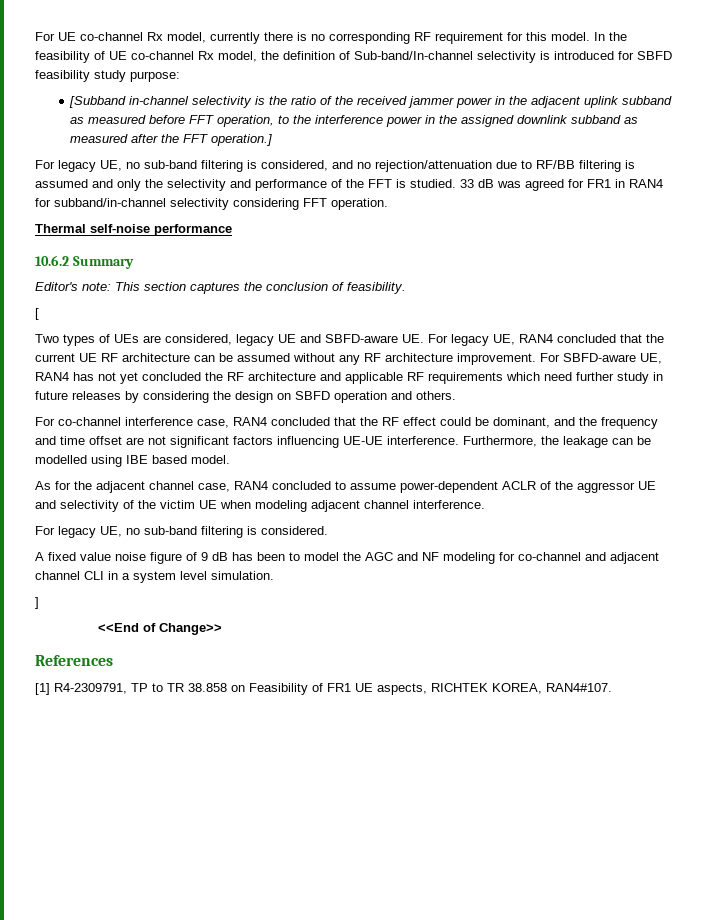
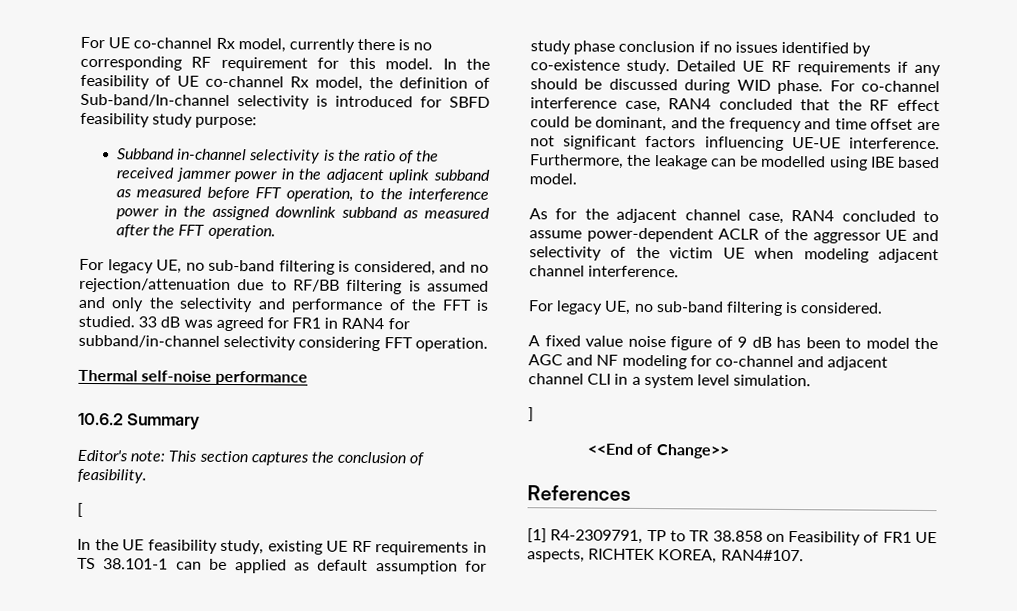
[69,96,127,108] [Subband -> [117,148,176,160] Subband
[211,134,273,146] operation.] -> [207,224,276,240] operation.
[35,334,664,346] [35,353,662,365] [35,372,663,384] [35,391,456,403] Two types of UEs are considered, legacy UE and SBFD-aware UE. For legacy UE, RAN4 concluded that the current UE RF architecture can be assumed without any RF architecture improvement. For SBFD-aware UE, RAN4 has not yet concluded the RF architecture and applicable RF requirements which need further study in future releases by considering the design on SBFD operation and others. // -> [77,538,487,556] [77,557,487,575] [530,40,872,57] [530,59,941,77] [530,78,824,95] In the UE feasibility study, existing UE RF requirements in TS 38.101-1 can be applied as default assumption for study phase conclusion if no issues identified by co-existence study. Detailed UE RF requirements if any should be discussed during WID phase.

